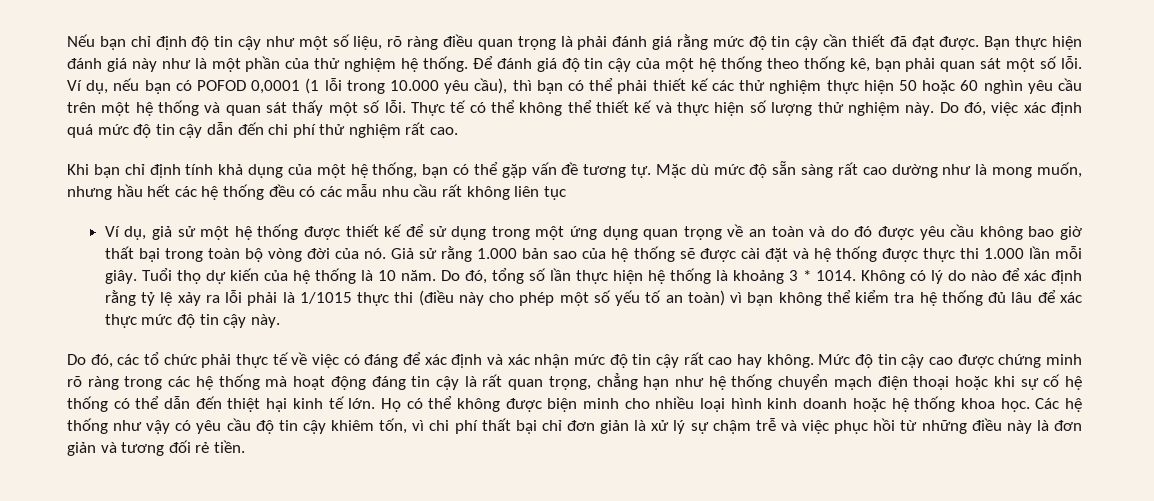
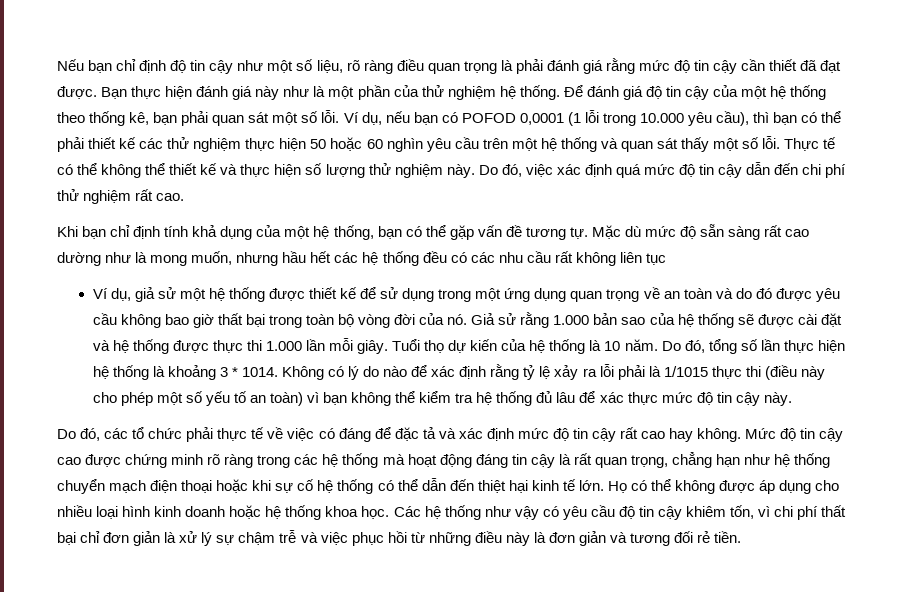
[346,184,378,197] mẫu -> (495, 257) none
[424,354,570,368] xác định và xác nhận -> [394,427,514,441] đặc tả và xác định
[547,398,620,412] biện minh -> [759,480,812,494] áp dụng

